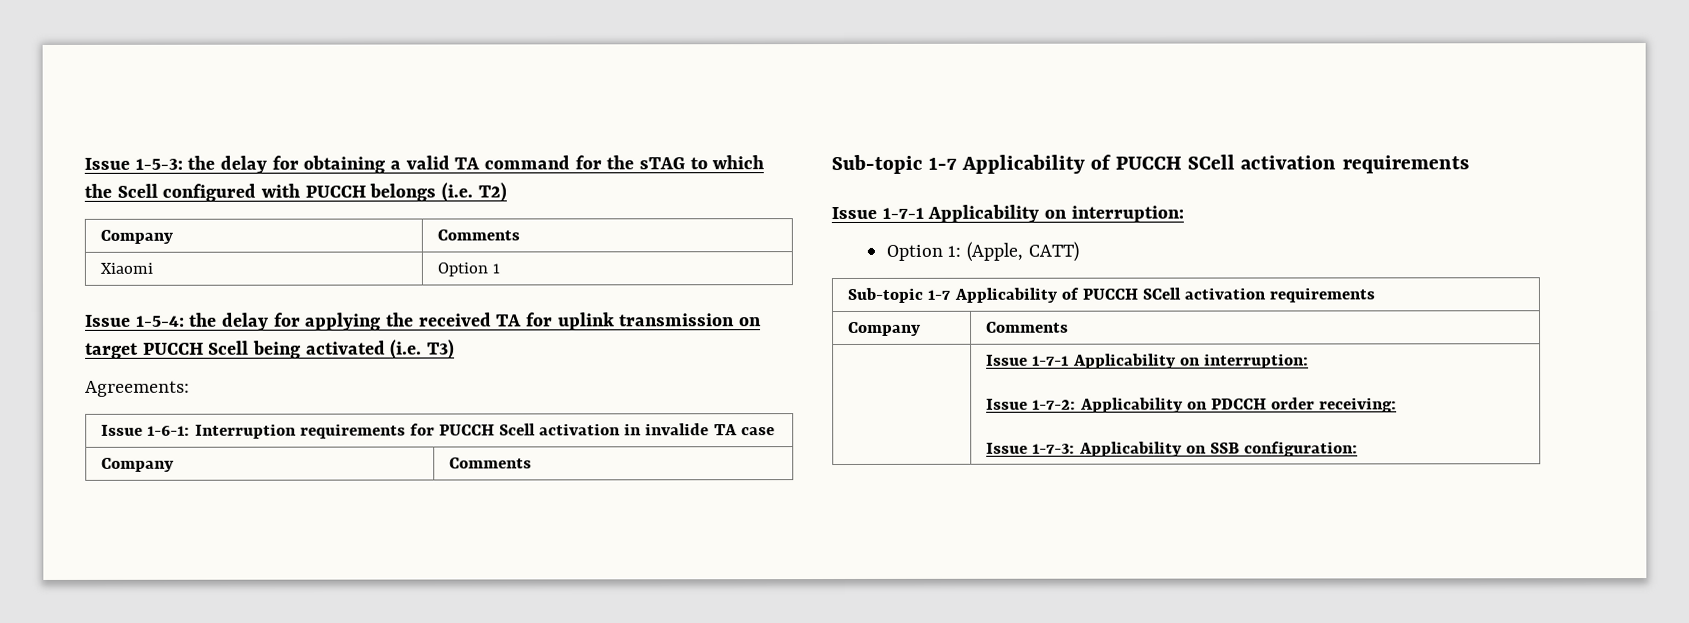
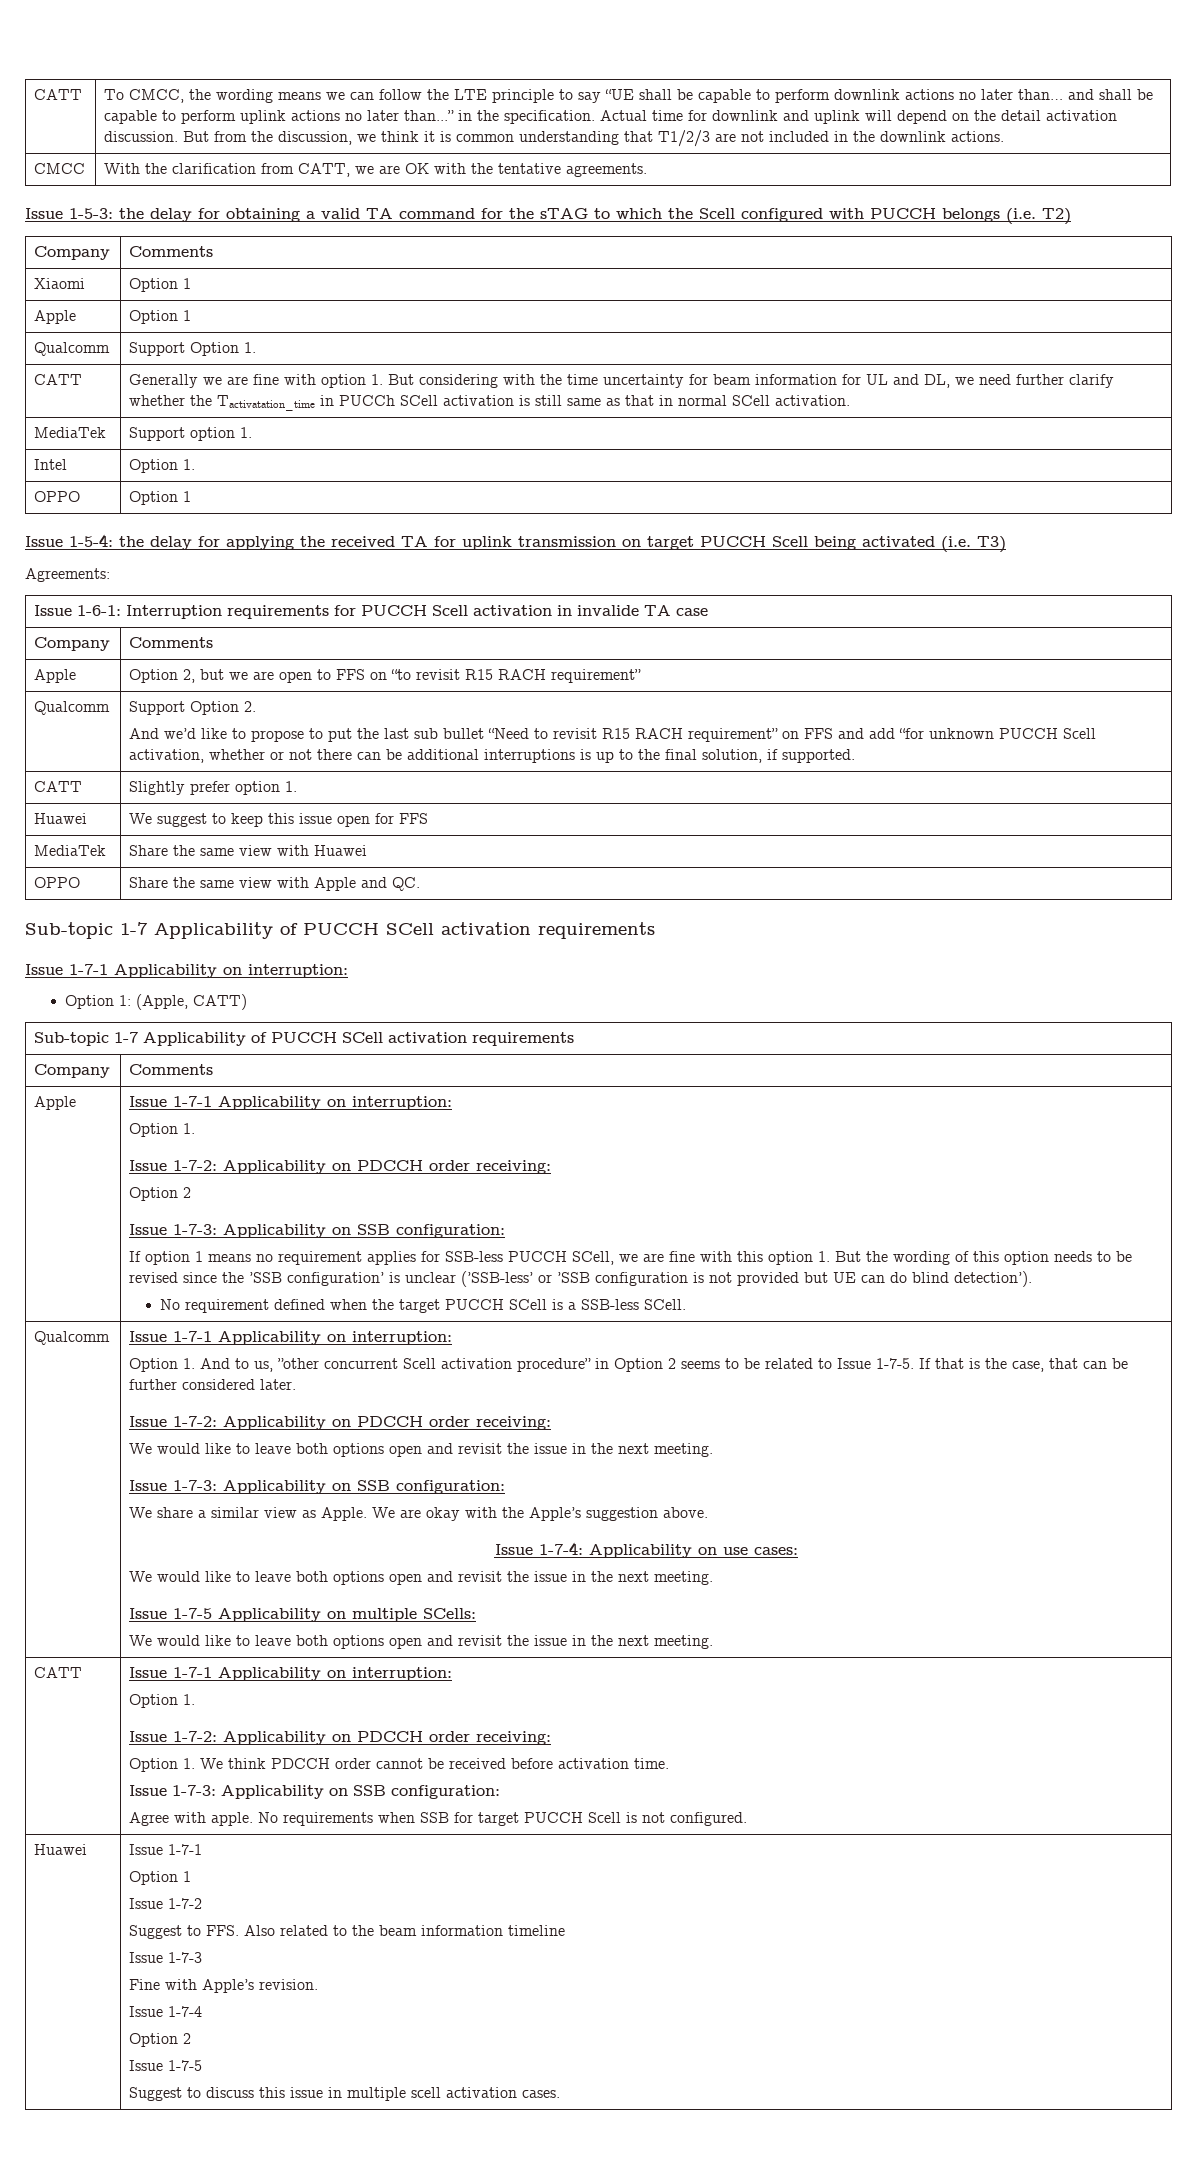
(84, 163) none -> [34,89,83,100] [104,89,1154,103] [104,110,1118,124] [104,130,1005,147] [34,163,86,174] [104,163,648,177] CATT | To CMCC, the wording means we can follow the LTE principle to say “UE shall be capable to perform downlink actions no later than… and shall be capable to perform uplink actions no later than...” in the specification. Actual time for downlink and uplink will depend on the detail activation discussion. But from the discussion, we think it is common understanding that T1/2/3 are not included in the downlink actions. // CMCC | With the clarification from CATT, we are OK with the tentative agreements. //
(501, 268) none -> [34,310,77,324] [129,310,192,324] [34,342,111,356] [129,342,257,356] [34,374,83,385] [129,374,1115,388] [129,395,851,411] [34,427,107,438] [129,427,253,441] [34,459,68,470] [129,459,196,473] [34,491,81,502] [129,491,192,505] // Apple | Option 1 // Qualcomm | Support Option 1. // CATT | Generally we are fine with option 1. But considering with the time uncertainty for beam information for UL and DL, we need further clarify whether the Tactivatation_time in PUCCh SCell activation is still same as that in normal SCell activation. // MediaTek | Support option 1. // Intel | Option 1. // OPPO | Option 1
(533, 463) none -> [34,669,77,683] [129,669,642,683] [34,701,111,715] [129,701,257,715] [129,728,1097,742] [129,749,856,763] [34,781,83,792] [129,781,298,795] [34,813,88,824] [129,813,429,827] [34,845,107,856] [129,845,368,856] [34,877,81,888] [129,877,421,891] // Apple | Option 2, but we are open to FFS on “to revisit R15 RACH requirement” // Qualcomm | Support Option 2. // And we’d like to propose to put the last sub bullet “Need to revisit R15 RACH requirement” on FFS and add “for unknown PUCCH Scell activation, whether or not there can be additional interruptions is up to the final solution, if supported. // CATT | Slightly prefer option 1. // Huawei | We suggest to keep this issue open for FFS // MediaTek | Share the same view with Huawei // OPPO | Share the same view with Apple and QC.
[986,353,1309,369] [986,397,1398,413] [986,441,1358,457] | Issue 1-7-1 Applicability on interruption: // Issue 1-7-2: Applicability on PDCCH order receiving: // Issue 1-7-3: Applicability on SSB configuration: -> [34,1096,77,1110] [129,1096,453,1110] [129,1123,196,1137] [129,1160,552,1174] [129,1187,192,1201] [129,1224,506,1238] [129,1251,1133,1265] [129,1271,1033,1287] [160,1299,687,1313] [34,1331,111,1345] [129,1331,453,1345] [129,1358,1129,1372] [129,1379,297,1390] [129,1416,552,1430] [129,1443,714,1457] [129,1480,506,1494] [129,1507,709,1521] [494,1542,798,1558] [129,1571,714,1585] [129,1608,477,1622] [129,1635,714,1649] [34,1667,83,1678] [129,1667,453,1681] [129,1694,196,1708] [129,1731,552,1745] [129,1758,670,1772] [129,1785,501,1799] [129,1812,748,1826] [34,1844,88,1855] [129,1844,203,1855] [129,1871,192,1885] [129,1898,203,1909] [129,1925,566,1939] [129,1952,203,1963] [129,1979,319,1993] [129,2006,203,2017] [129,2033,192,2047] [129,2060,203,2071] [129,2087,561,2101] Apple | Issue 1-7-1 Applicability on interruption: // Option 1. // Issue 1-7-2: Applicability on PDCCH order receiving: // Option 2 // Issue 1-7-3: Applicability on SSB configuration: // If option 1 means no requirement applies for SSB-less PUCCH SCell, we are fine with this option 1. But the wording of this option needs to be revised since the ’SSB configuration’ is unclear (’SSB-less’ or ’SSB configuration is not provided but UE can do blind detection’). // No requirement defined when the target PUCCH SCell is a SSB-less SCell. // Qualcomm | Issue 1-7-1 Applicability on interruption: // Option 1. And to us, ”other concurrent Scell activation procedure” in Option 2 seems to be related to Issue 1-7-5. If that is the case, that can be further considered later. // Issue 1-7-2: Applicability on PDCCH order receiving: // We would like to leave both options open and revisit the issue in the next meeting. // Issue 1-7-3: Applicability on SSB configuration: // We share a similar view as Apple. We are okay with the Apple’s suggestion above. // Issue 1-7-4: Applicability on use cases: // We would like to leave both options open and revisit the issue in the next meeting. // Issue 1-7-5 Applicability on multiple SCells: // We would like to leave both options open and revisit the issue in the next meeting. // CATT | Issue 1-7-1 Applicability on interruption: // Option 1. // Issue 1-7-2: Applicability on PDCCH order receiving: // Option 1. We think PDCCH order cannot be received before activation time. // Issue 1-7-3: Applicability on SSB configuration: // Agree with apple. No requirements when SSB for target PUCCH Scell is not configured. // Huawei | Issue 1-7-1 // Option 1 // Issue 1-7-2 // Suggest to FFS. Also related to the beam information timeline // Issue 1-7-3 // Fine with Apple’s revision. // Issue 1-7-4 // Option 2 // Issue 1-7-5 // Suggest to discuss this issue in multiple scell activation cases.

